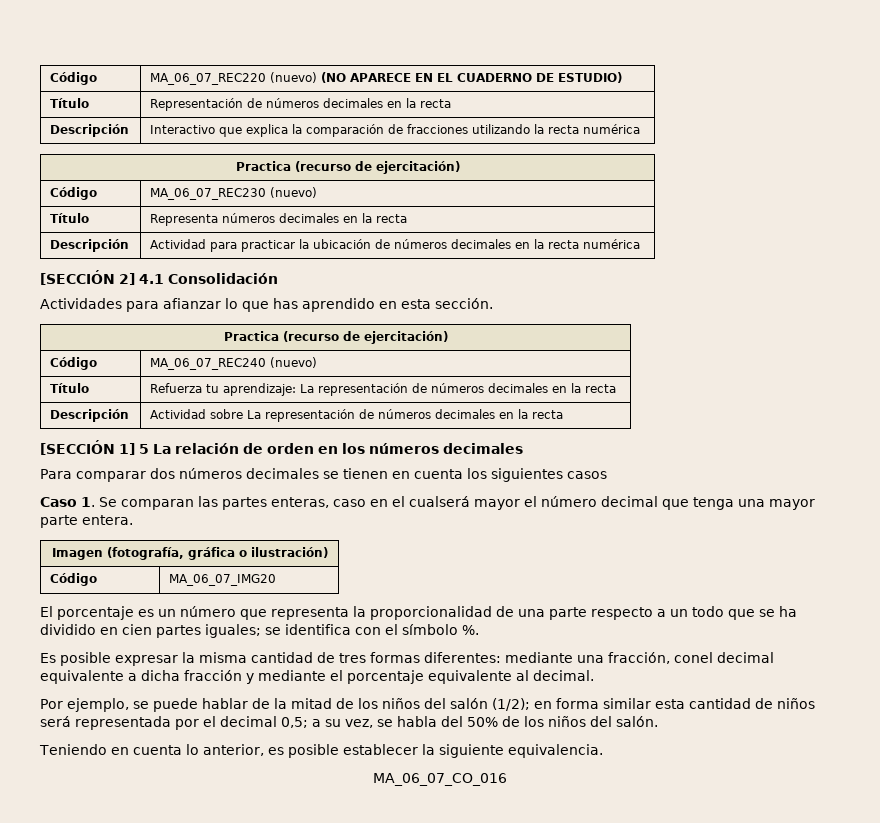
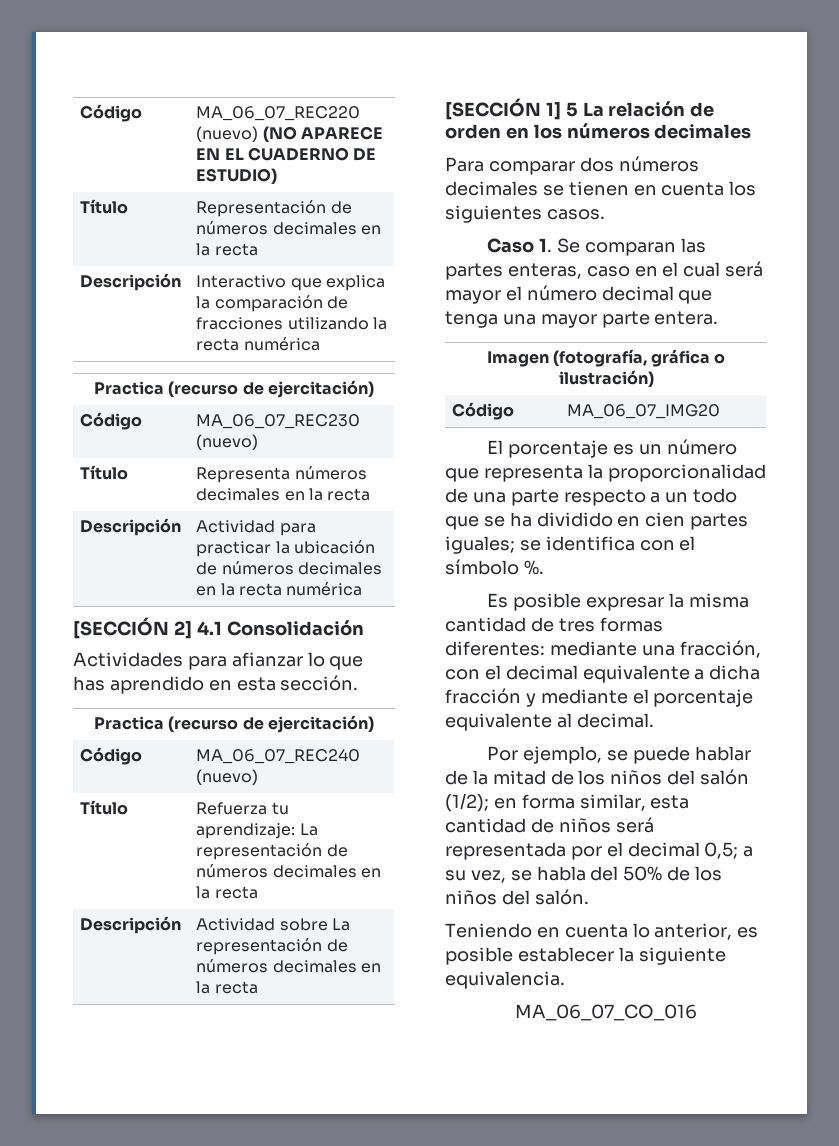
[567,471,607,479] casos -> [546,209,605,220] casos.
[409,496,470,507] cualserá -> [683,261,764,277] cual será
[674,652,713,663] conel -> [445,665,501,680] con el
[603,698,651,709] similar -> [579,794,646,811] similar,

